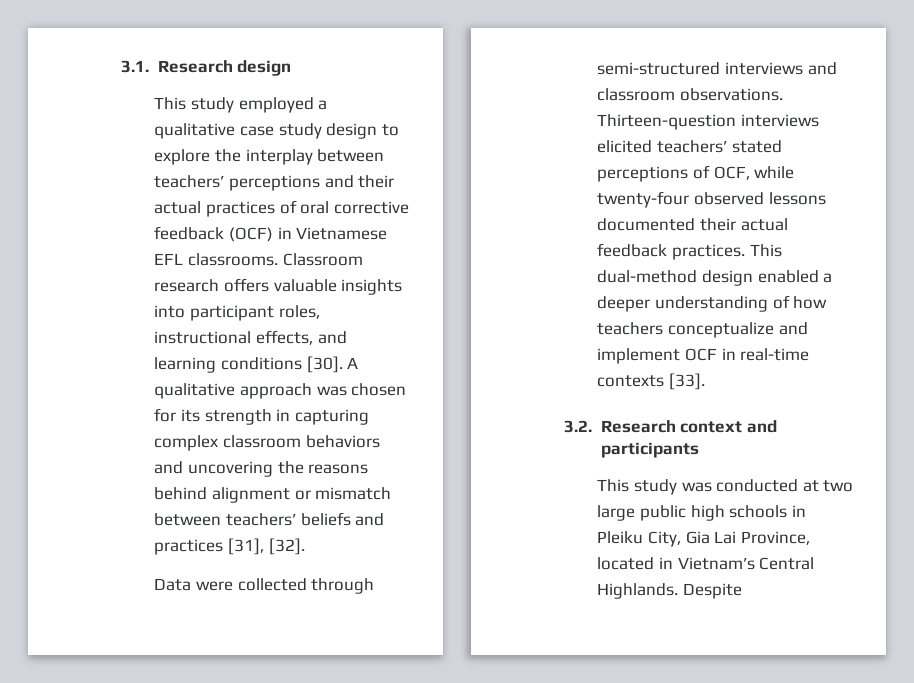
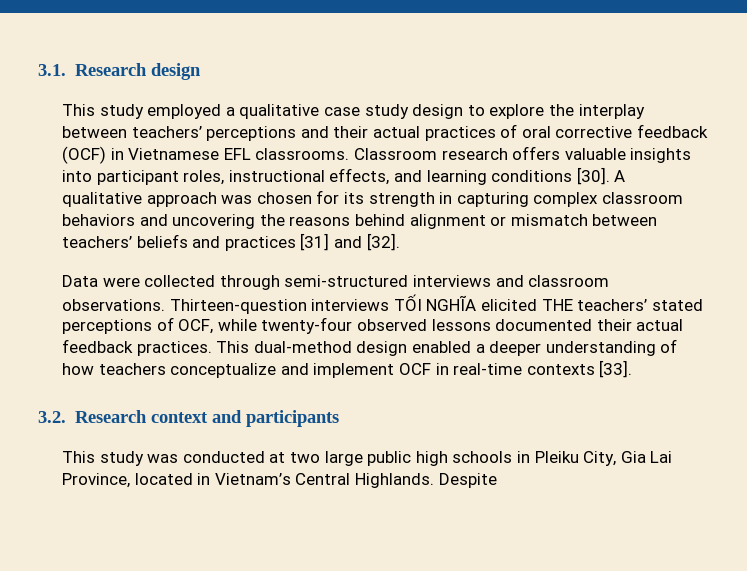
[227,538,264,555] [31], -> [300,233,363,251] [31] and
[597,140,653,153] elicited -> [393,294,573,311] TỐI NGHĨA elicited THE

